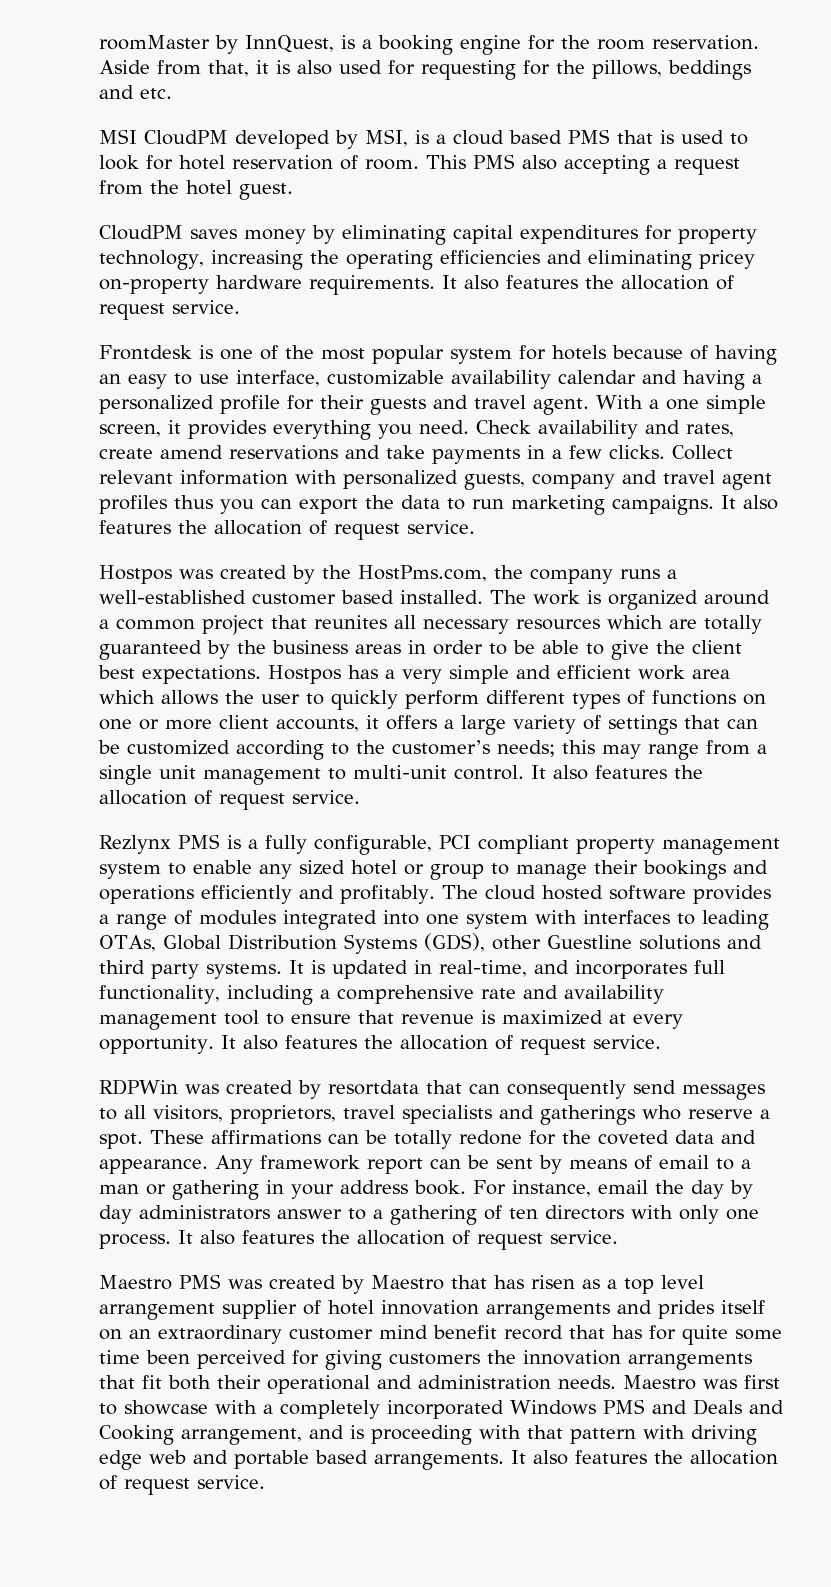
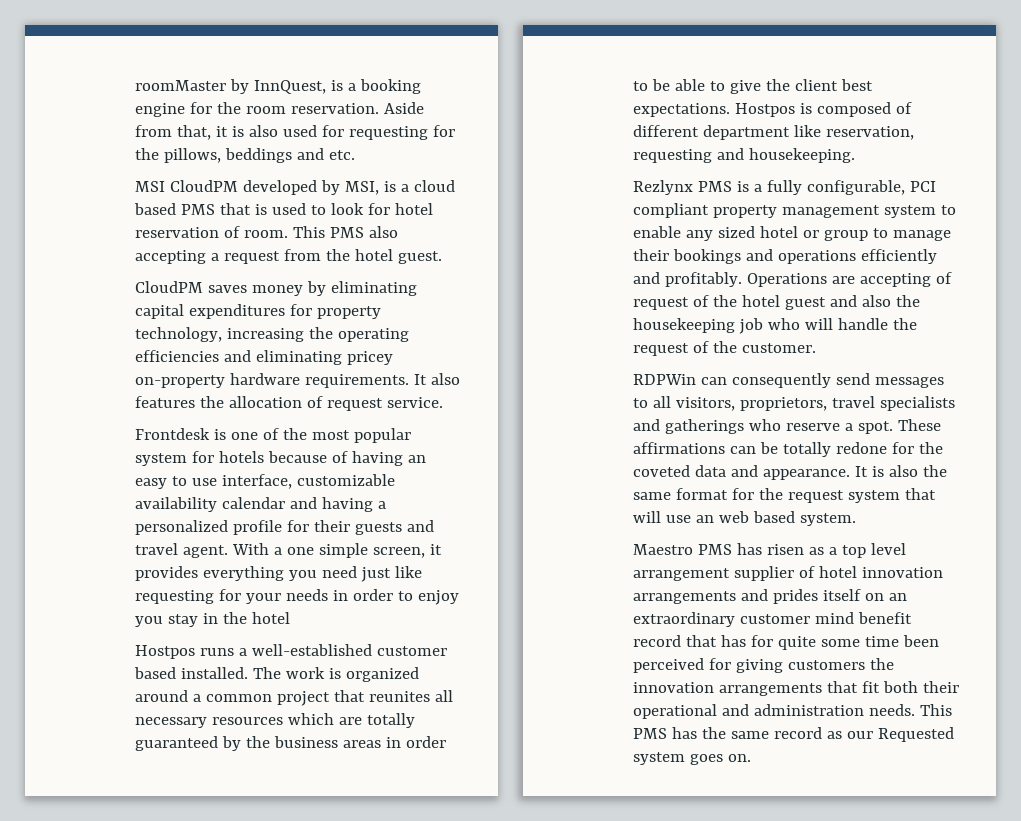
[418,420,734,439] [98,445,733,464] [98,470,772,490] [98,495,778,515] [98,520,475,540] [98,565,613,584] need. Check availability and rates, create amend reservations and take payments in a few clicks. Collect relevant information with personalized guests, company and travel agent profiles thus you can export the data to run marketing campaigns. It also features the allocation of request service. // Hostpos was created by the HostPms.com, the company -> [321,566,422,582] [134,589,459,605] [134,612,290,627] [134,645,195,659] need just like requesting for your needs in order to enjoy you stay in the hotel // Hostpos
[347,665,730,684] [98,690,766,710] [98,715,758,735] [97,740,767,760] [98,765,703,785] [98,790,360,810] has a very simple and efficient work area which allows the user to quickly perform different types of functions on one or more client accounts, it offers a large variety of settings that can be customized according to the customer’s needs; this may range from a single unit management to multi-unit control. It also features the allocation of request service. -> [799,102,912,117] [632,125,914,140] [632,148,855,163] is composed of different department like reservation, requesting and housekeeping.
[441,885,771,904] [98,910,769,930] [98,933,762,954] [98,960,725,979] [98,985,664,1005] [98,1010,683,1030] [98,1035,661,1055] [98,1079,462,1099] The cloud hosted software provides a range of modules integrated into one system with interfaces to leading OTAs, Global Distribution Systems (GDS), other Guestline solutions and third party systems. It is updated in real-time, and incorporates full functionality, including a comprehensive rate and availability management tool to ensure that revenue is maximized at every opportunity. It also features the allocation of request service. // RDPWin was created by resortdata that -> [746,272,952,287] [632,295,920,310] [632,318,917,334] [632,341,816,356] [632,374,696,385] Operations are accepting of request of the hotel guest and also the housekeeping job who will handle the request of the customer. // RDPWin
[214,1155,751,1174] [98,1180,753,1200] [98,1205,759,1225] [98,1230,618,1250] [98,1274,487,1294] Any framework report can be sent by means of email to a man or gathering in your address book. For instance, email the day by day administrators answer to a gathering of ten directors with only one process. It also features the allocation of request service. // Maestro PMS was created by Maestro that -> [854,465,947,477] [632,488,936,503] [632,511,856,526] [632,544,732,555] It is also the same format for the request system that will use an web based system. // Maestro PMS
[622,1375,780,1390] [98,1399,784,1419] [98,1425,757,1445] [98,1450,778,1470] [98,1475,265,1495] Maestro was first to showcase with a completely incorporated Windows PMS and Deals and Cooking arrangement, and is proceeding with that pattern with driving edge web and portable based arrangements. It also features the allocation of request service. -> [919,704,952,716] [632,727,954,742] [632,752,751,765] This PMS has the same record as our Requested system goes on.

